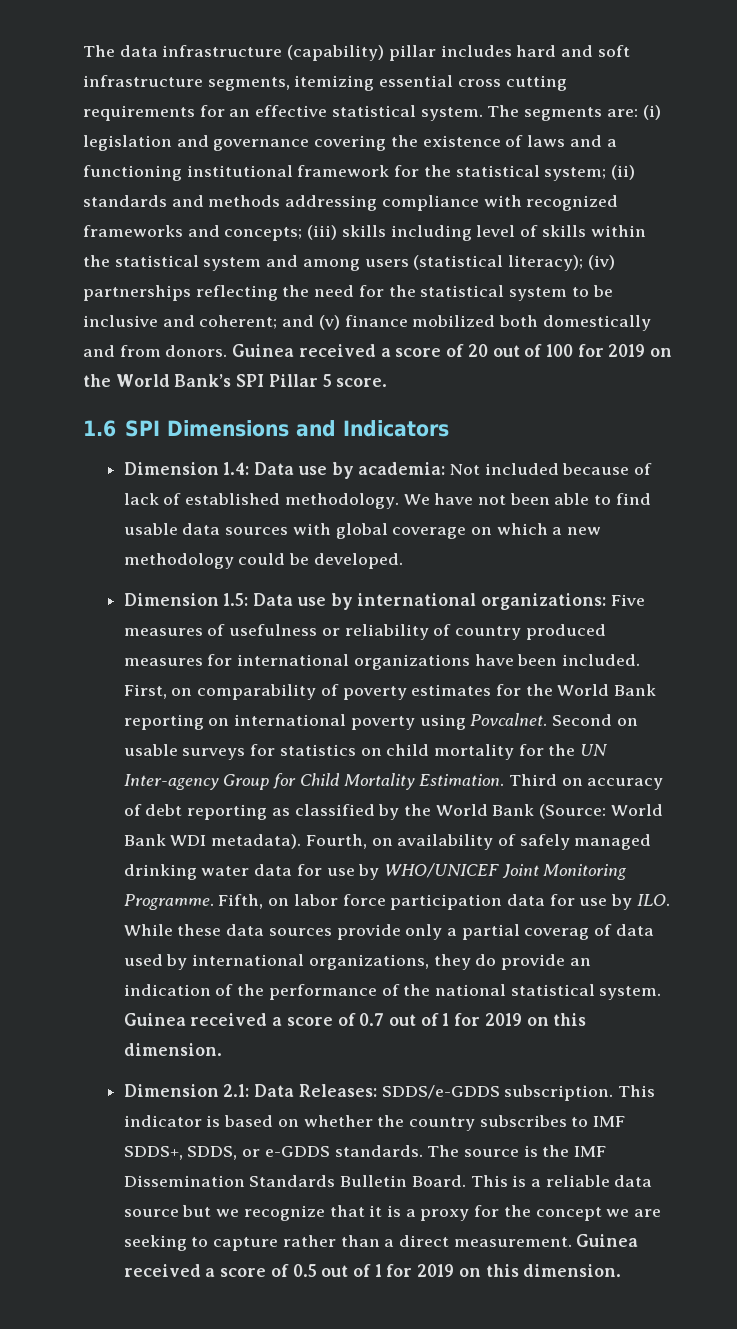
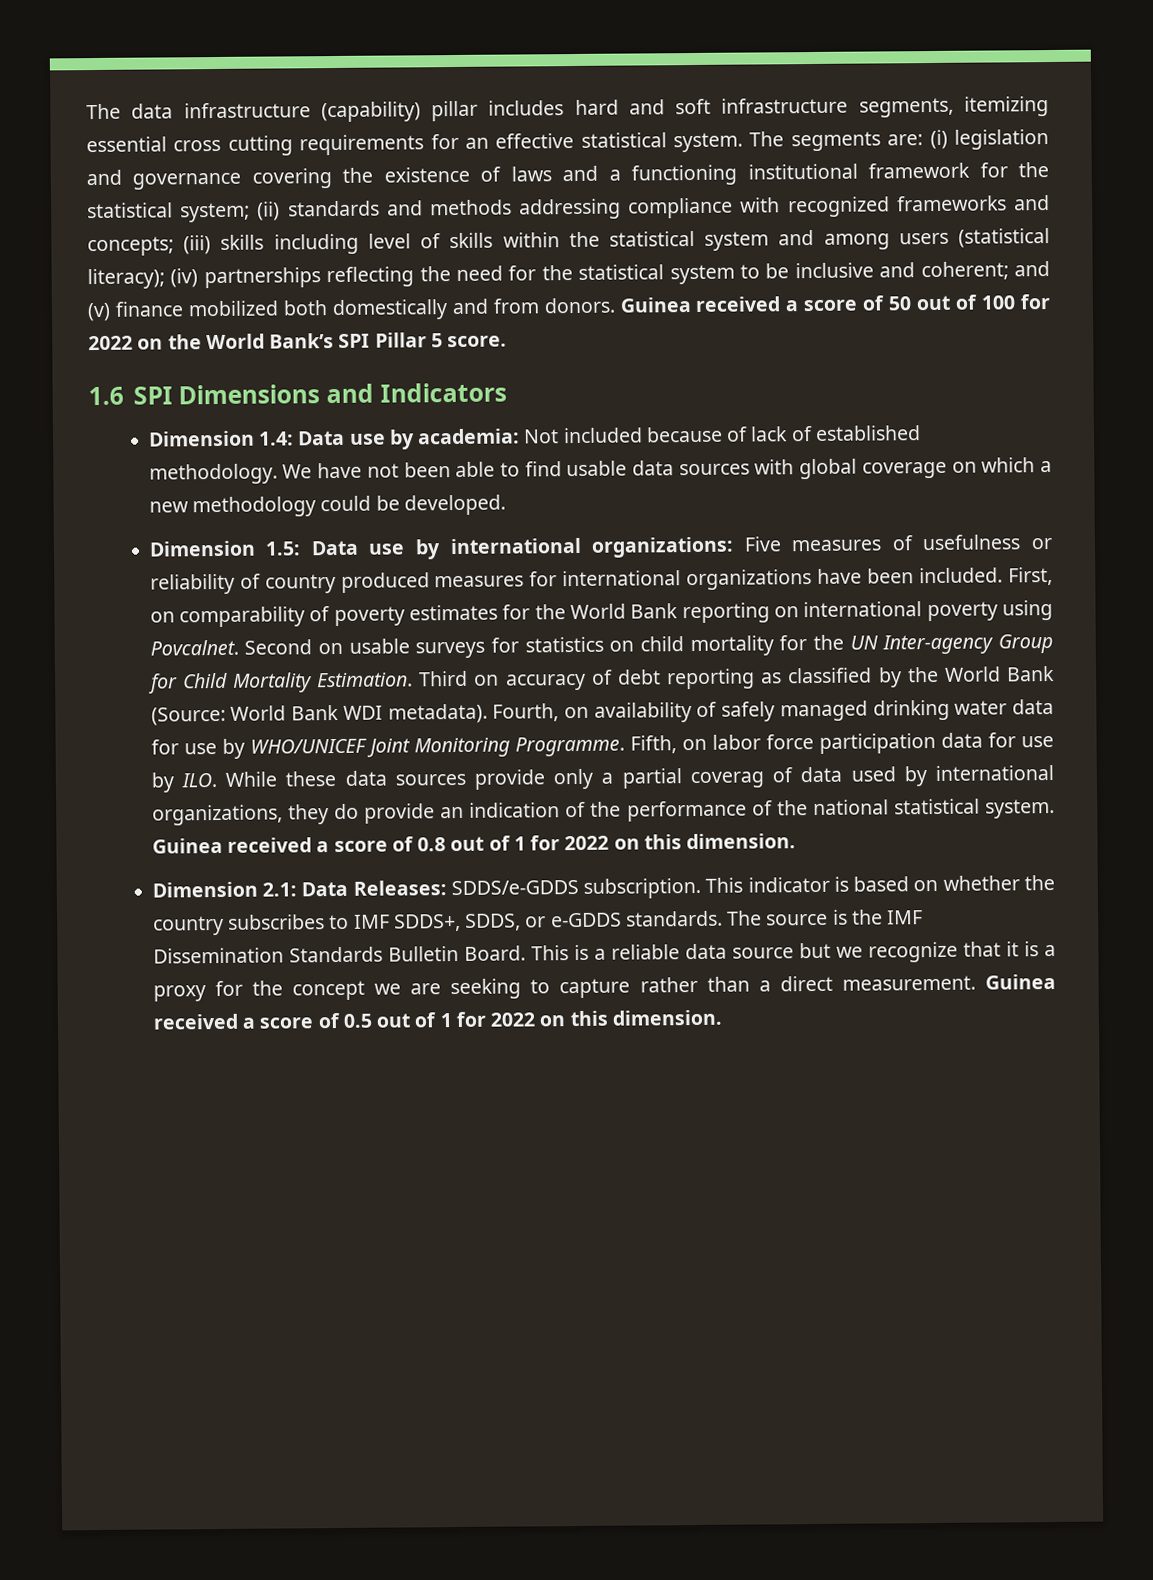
[467,344,488,357] 20 -> [888,296,912,311] 50
[608,344,646,357] 2019 -> [88,335,133,351] 2022
[359,1013,522,1026] 0.7 out of 1 for 2019 -> [417,835,610,852] 0.8 out of 1 for 2022
[417,1264,455,1277] 2019 -> [490,1012,536,1027] 2022

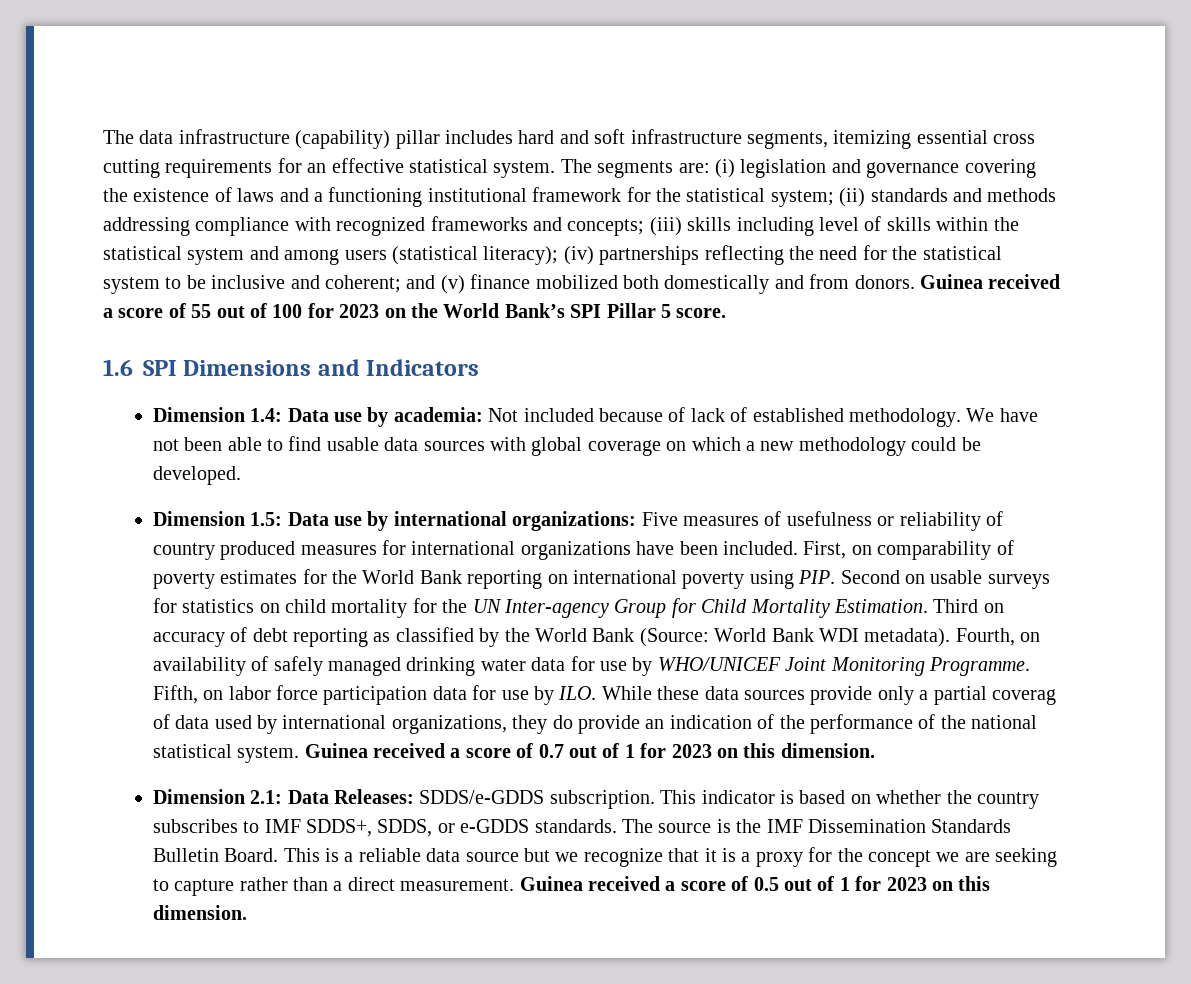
[888,296,912,311] 50 -> [191,304,212,318] 55
[88,335,133,351] 2022 -> [339,304,380,318] 2023
[149,639,239,656] Povcalnet. -> [798,570,836,584] PIP.
[417,835,610,852] 0.8 out of 1 for 2022 -> [538,743,712,758] 0.7 out of 1 for 2023
[490,1012,536,1027] 2022 -> [886,877,927,891] 2023

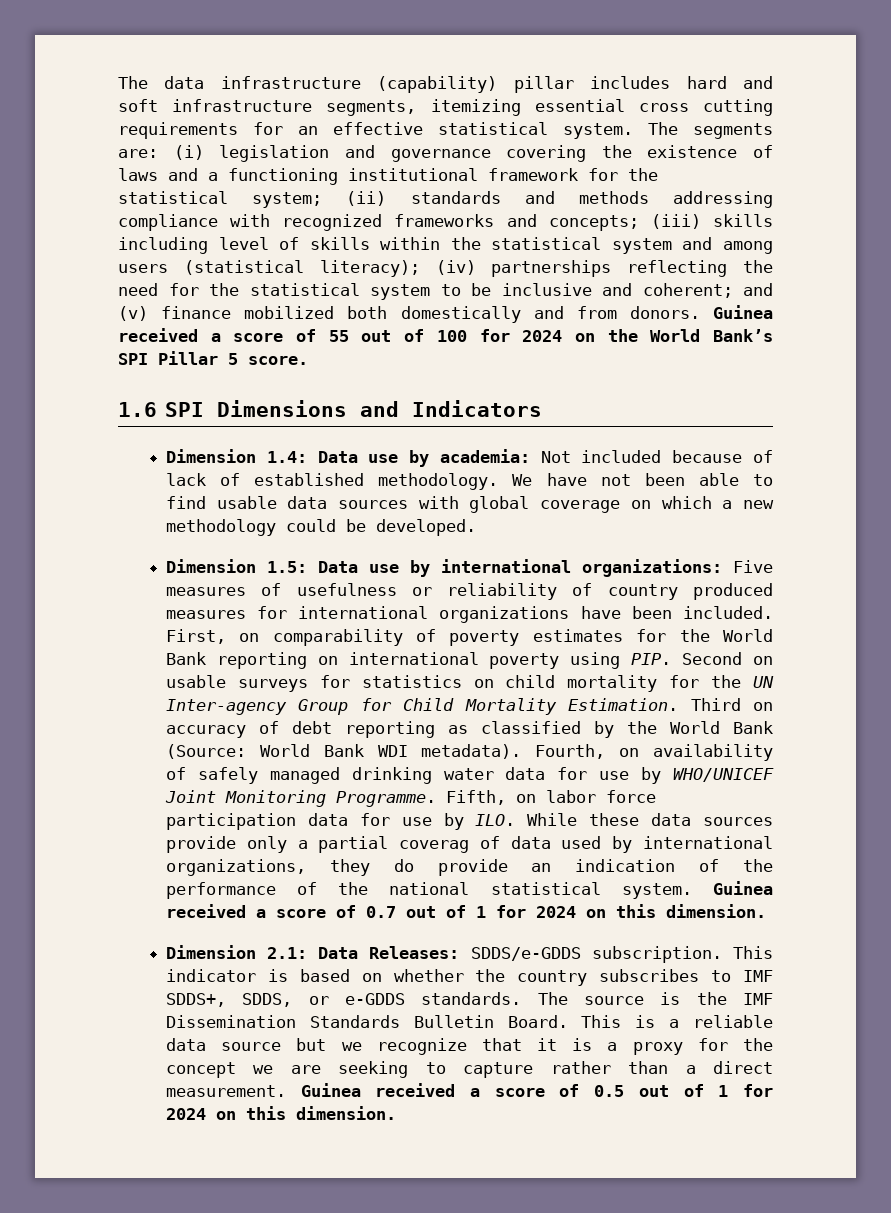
[339,304,380,318] 2023 -> [522,330,563,342] 2024
[671,744,712,758] 2023 -> [535,906,576,918] 2024
[886,877,927,891] 2023 -> [165,1108,206,1120] 2024

